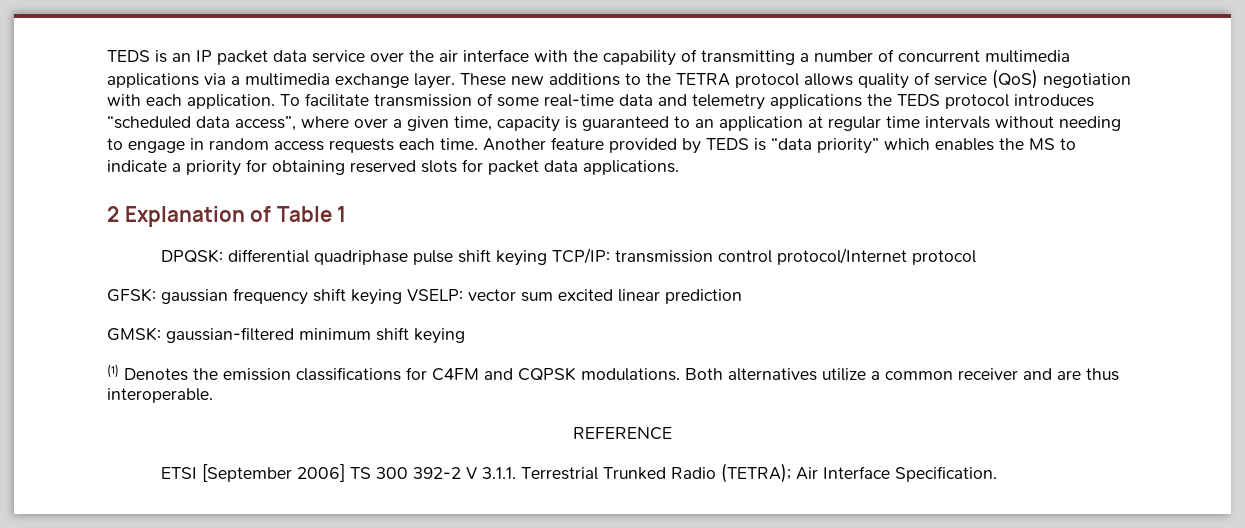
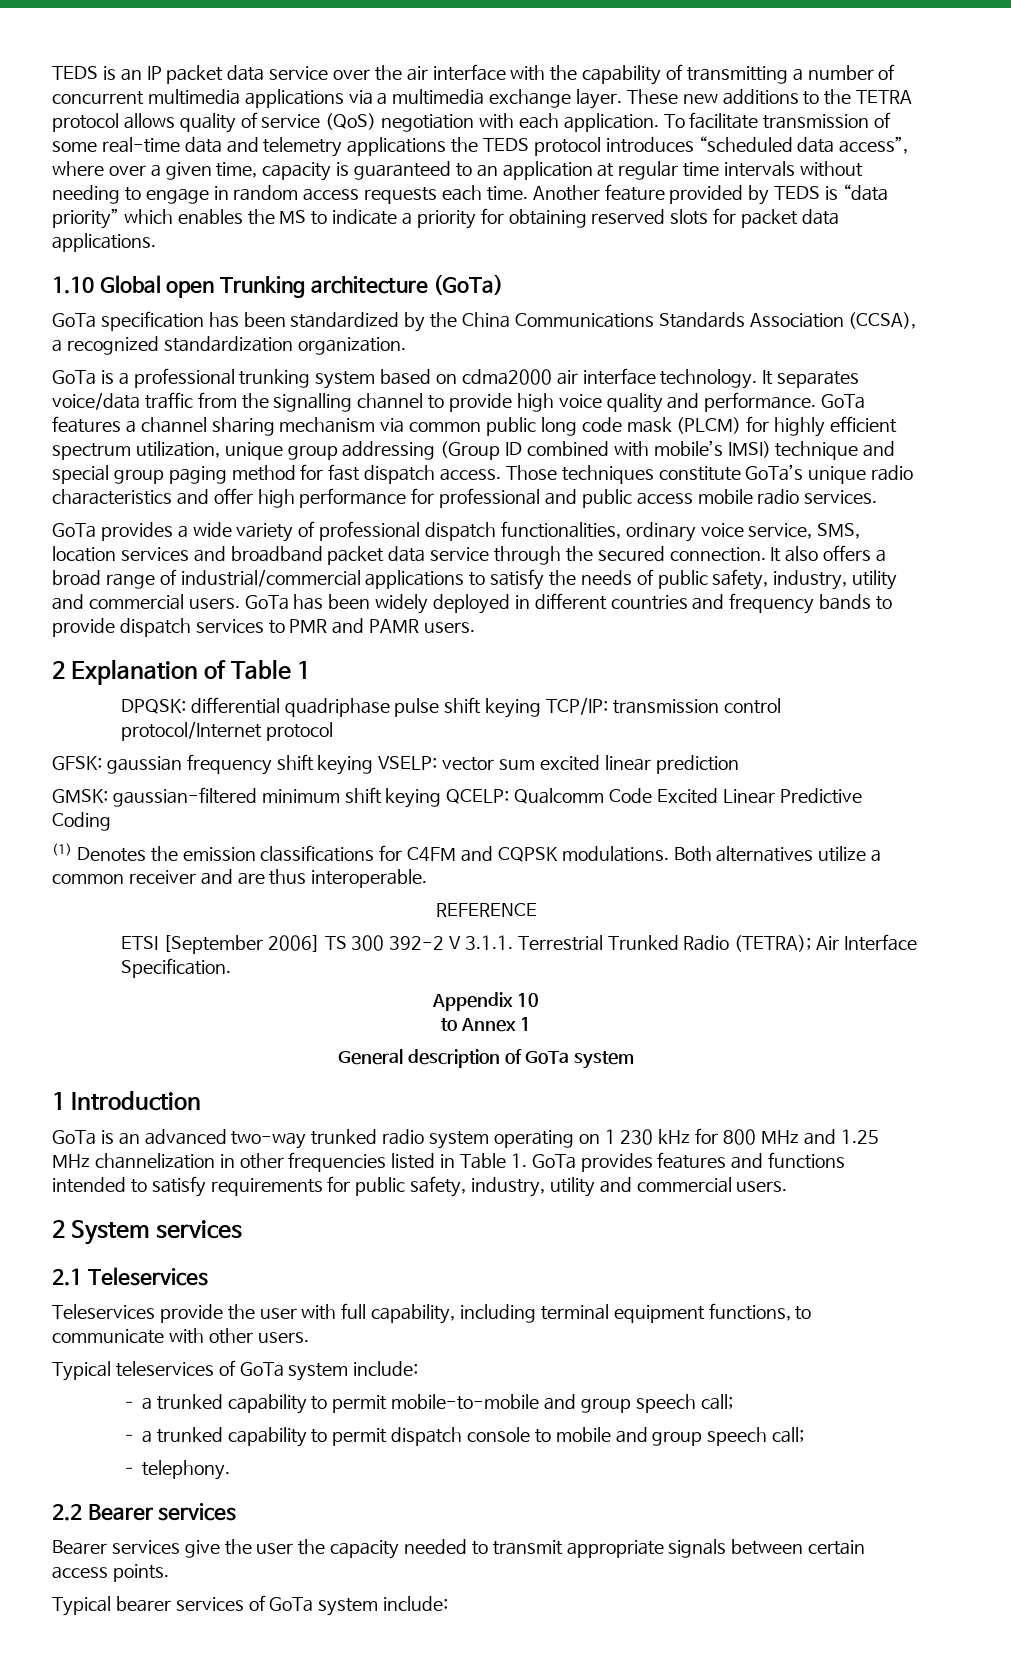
(679, 167) none -> [52,274,504,298] [52,311,917,332] [52,336,406,355] [52,368,860,389] [52,392,866,413] [52,416,897,437] [52,440,896,460] [52,464,914,484] [52,488,878,508] [52,521,861,542] [52,545,887,565] [52,569,898,590] [52,593,892,614] [52,618,476,637] // 1.10 Global open Trunking architecture (GoTa) // GoTa specification has been standardized by the China Communications Standards Association (CCSA), a recognized standardization organization. // GoTa is a professional trunking system based on cdma2000 air interface technology. It separates voice/data traffic from the signalling channel to provide high voice quality and performance. GoTa features a channel sharing mechanism via common public long code mask (PLCM) for highly efficient spectrum utilization, unique group addressing (Group ID combined with mobile’s IMSI) technique and special group paging method for fast dispatch access. Those techniques constitute GoTa’s unique radio characteristics and offer high performance for professional and public access mobile radio services. // GoTa provides a wide variety of professional dispatch functionalities, ordinary voice service, SMS, location services and broadband packet data service through the secured connection. It also offers a broad range of industrial/commercial applications to satisfy the needs of public safety, industry, utility and commercial users. GoTa has been widely deployed in different countries and frequency bands to provide dispatch services to PMR and PAMR users.
(465, 336) none -> [446,788,862,804] [52,812,111,831] QCELP: Qualcomm Code Excited Linear Predictive Coding
(998, 474) none -> [431,992,540,1011] [440,1017,532,1032] [337,1049,635,1069] [52,1091,202,1111] [52,1128,879,1149] [52,1152,846,1172] [52,1176,788,1197] [52,1220,243,1245] [52,1267,208,1286] [52,1303,812,1324] [52,1328,309,1344] [52,1360,419,1381] [120,1394,733,1414] [120,1427,805,1447] [120,1460,230,1480] [52,1503,237,1521] [52,1539,866,1559] [52,1564,169,1582] [52,1595,449,1616] // Appendix 10 // to Annex 1 // General description of GoTa system // 1 Introduction // GoTa is an advanced two-way trunked radio system operating on 1 230 kHz for 800 MHz and 1.25 MHz channelization in other frequencies listed in Table 1. GoTa provides features and functions intended to satisfy requirements for public safety, industry, utility and commercial users. // 2 System services // 2.1 Teleservices // Teleservices provide the user with full capability, including terminal equipment functions, to communicate with other users. // Typical teleservices of GoTa system include: // – a trunked capability to permit mobile-to-mobile and group speech call; // – a trunked capability to permit dispatch console to mobile and group speech call; // – telephony. // 2.2 Bearer services // Bearer services give the user the capacity needed to transmit appropriate signals between certain access points. // Typical bearer services of GoTa system include:

